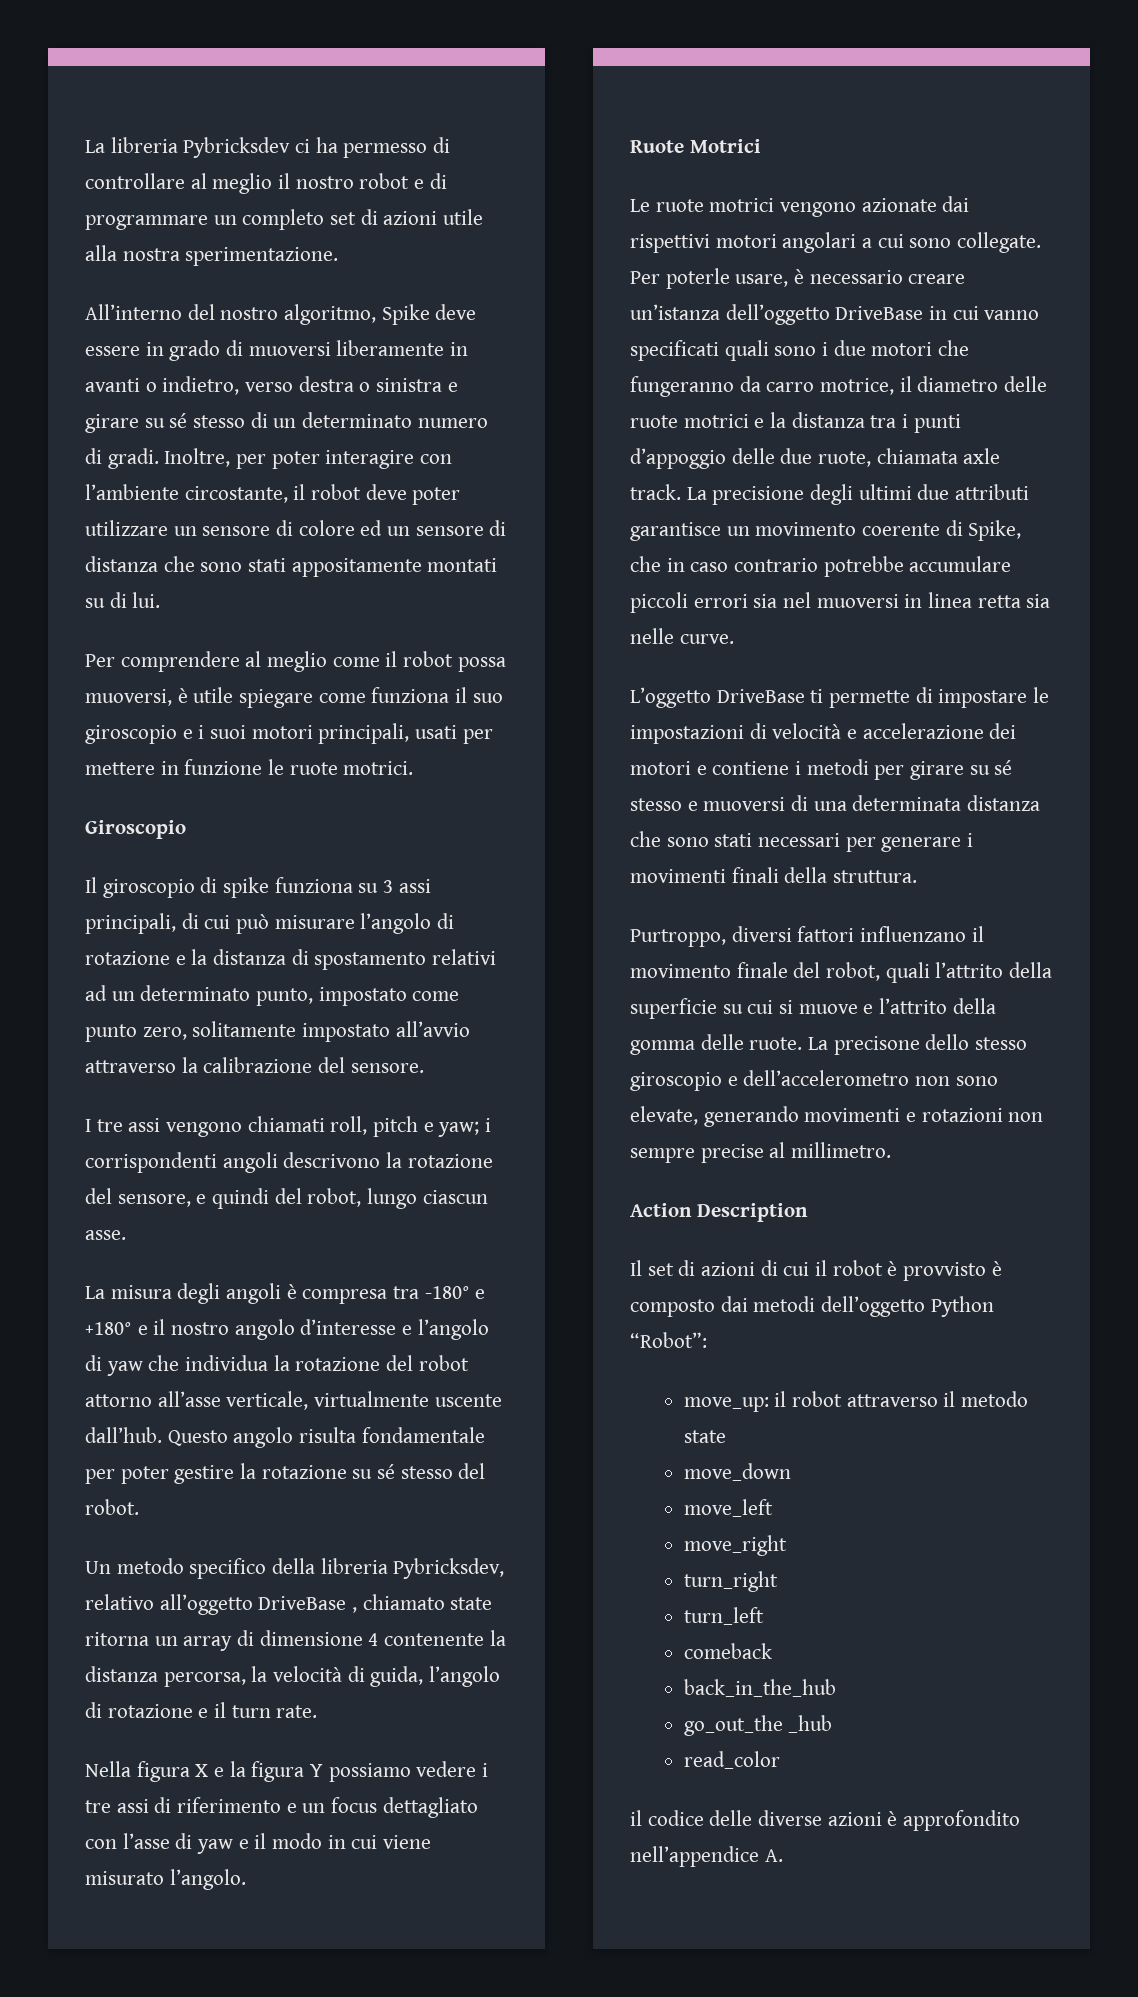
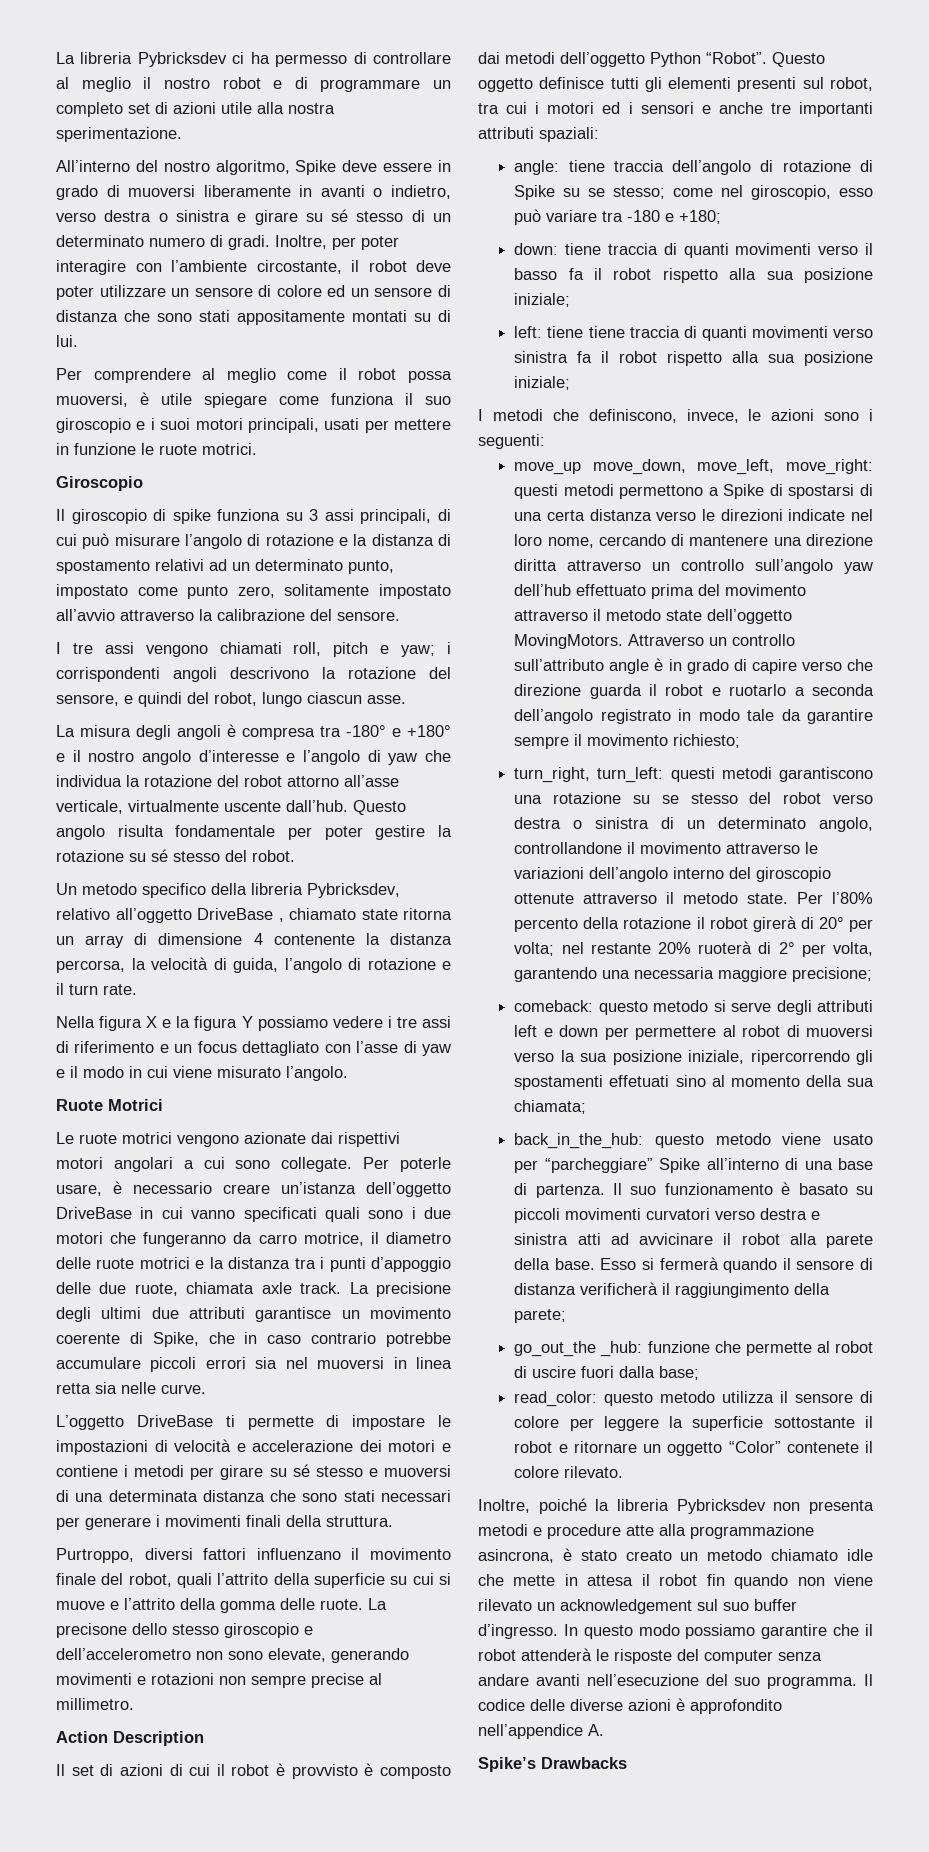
[630,1332,707,1348] [683,1391,1028,1412] [683,1430,726,1443] [683,1463,791,1481] [683,1499,773,1517] [683,1535,787,1556] [683,1571,778,1592] [683,1607,764,1625] [683,1643,772,1659] [683,1679,836,1697] [683,1715,833,1736] [683,1751,780,1769] [630,1810,642,1826] “Robot”: // move_up: il robot attraverso il metodo state // move_down // move_left // move_right // turn_right // turn_left // comeback // back_in_the_hub // go_out_the _hub // read_color // il -> [706,52,825,67] [478,77,873,92] [478,102,873,117] [478,127,599,142] [514,160,873,175] [514,185,873,200] [514,209,722,225] [514,243,873,258] [514,268,873,283] [514,293,571,307] [514,326,873,341] [514,351,873,366] [514,376,571,390] [478,409,873,423] [478,434,545,449] [514,459,873,475] [514,484,873,499] [514,509,873,521] [514,534,873,548] [514,559,873,574] [514,584,807,599] [514,609,793,624] [514,634,796,649] [514,658,873,674] [514,684,874,699] [514,709,873,724] [514,734,741,749] [514,767,873,783] [514,792,873,804] [514,817,873,832] [514,842,819,854] [514,867,832,882] [514,892,873,904] [514,916,873,932] [514,941,873,957] [514,967,873,982] [514,1000,873,1015] [514,1025,873,1040] [514,1050,873,1065] [514,1075,874,1090] [514,1100,587,1114] [514,1133,873,1149] [514,1158,873,1173] [514,1182,873,1198] [514,1208,821,1223] [514,1233,873,1248] [514,1257,873,1273] [514,1282,831,1298] [514,1309,567,1323] [514,1341,873,1357] [514,1366,700,1380] [514,1391,873,1407] [514,1416,873,1431] [514,1441,873,1456] [514,1466,624,1478] [478,1498,874,1514] [478,1524,814,1539] [478,1548,873,1563] [478,1574,873,1589] [478,1599,797,1614] [478,1624,873,1639] [478,1648,822,1664] [478,1674,873,1689] “Robot”. Questo oggetto definisce tutti gli elementi presenti sul robot, tra cui i motori ed i sensori e anche tre importanti attributi spaziali: // angle: tiene traccia dell’angolo di rotazione di Spike su se stesso; come nel giroscopio, esso può variare tra -180 e +180; // down: tiene traccia di quanti movimenti verso il basso fa il robot rispetto alla sua posizione iniziale; // left: tiene tiene traccia di quanti movimenti verso sinistra fa il robot rispetto alla sua posizione iniziale; // I metodi che definiscono, invece, le azioni sono i seguenti: // move_up move_down, move_left, move_right: questi metodi permettono a Spike di spostarsi di una certa distanza verso le direzioni indicate nel loro nome, cercando di mantenere una direzione diritta attraverso un controllo sull’angolo yaw dell’hub effettuato prima del movimento attraverso il metodo state dell’oggetto MovingMotors. Attraverso un controllo sull’attributo angle è in grado di capire verso che direzione guarda il robot e ruotarlo a seconda dell’angolo registrato in modo tale da garantire sempre il movimento richiesto; // turn_right, turn_left: questi metodi garantiscono una rotazione su se stesso del robot verso destra o sinistra di un determinato angolo, controllandone il movimento attraverso le variazioni dell’angolo interno del giroscopio ottenute attraverso il metodo state. Per l’80% percento della rotazione il robot girerà di 20° per volta; nel restante 20% ruoterà di 2° per volta, garantendo una necessaria maggiore precisione; // comeback: questo metodo si serve degli attributi left e down per permettere al robot di muoversi verso la sua posizione iniziale, ripercorrendo gli spostamenti effetuati sino al momento della sua chiamata; // back_in_the_hub: questo metodo viene usato per “parcheggiare” Spike all’interno di una base di partenza. Il suo funzionamento è basato su piccoli movimenti curvatori verso destra e sinistra atti ad avvicinare il robot alla parete della base. Esso si fermerà quando il sensore di distanza verificherà il raggiungimento della parete; // go_out_the _hub: funzione che permette al robot di uscire fuori dalla base; // read_color: questo metodo utilizza il sensore di colore per leggere la superficie sottostante il robot e ritornare un oggetto “Color” contenete il colore rilevato. // Inoltre, poiché la libreria Pybricksdev non presenta metodi e procedure atte alla programmazione asincrona, è stato creato un metodo chiamato idle che mette in attesa il robot fin quando non viene rilevato un acknowledgement sul suo buffer d’ingresso. In questo modo possiamo garantire che il robot attenderà le risposte del computer senza andare avanti nell’esecuzione del suo programma. Il
(783, 1855) none -> [478,1757,627,1772] // Spike’s Drawbacks

